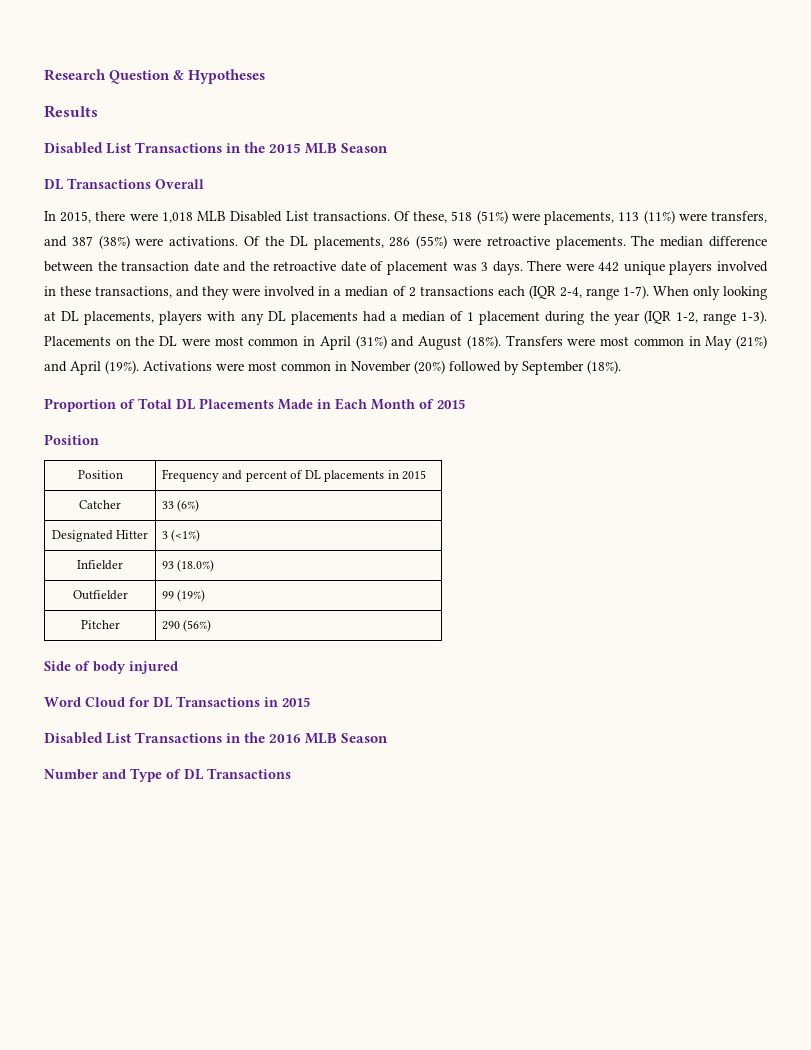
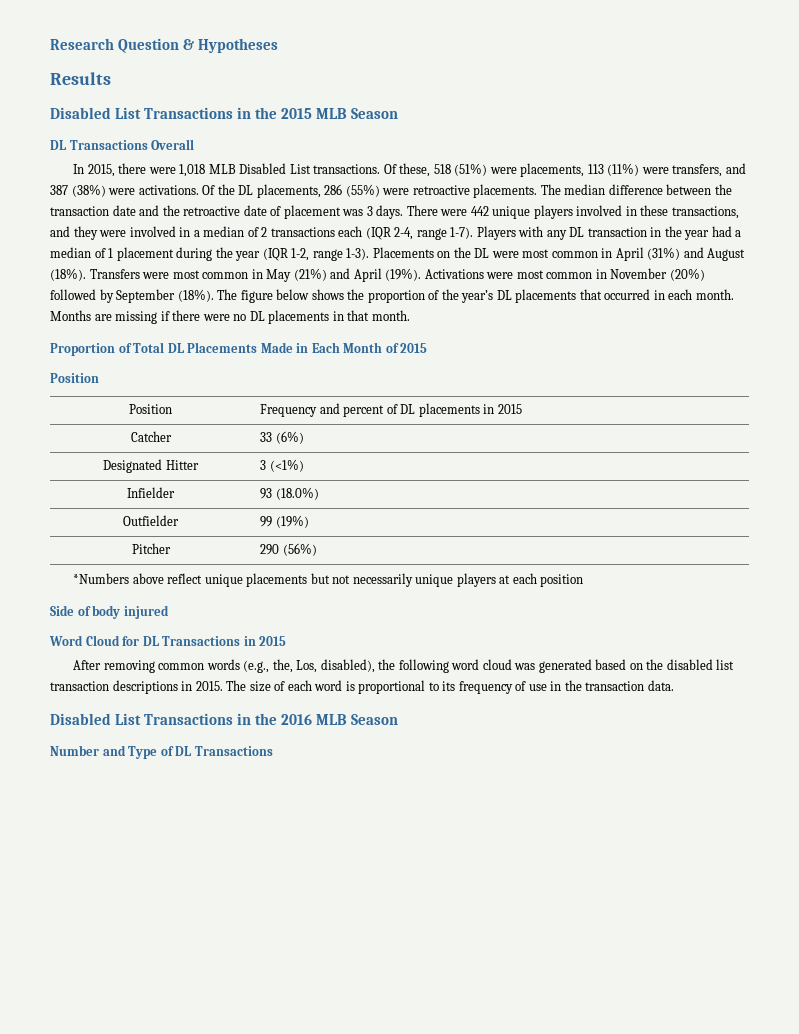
[652,286,767,300] [44,311,358,325] When only looking at DL placements, players with any DL placements -> [476,226,710,240] Players with any DL transaction in the year
(621, 367) none -> [217,289,734,303] [50,310,410,324] The figure below shows the proportion of the year’s DL placements that occurred in each month. Months are missing if there were no DL placements in that month.
(212, 625) none -> [73,573,584,587] // *Numbers above reflect unique placements but not necessarily unique players at each position
(310, 702) none -> [73,659,735,673] [50,680,674,694] // After removing common words (e.g., the, Los, disabled), the following word cloud was generated based on the disabled list transaction descriptions in 2015. The size of each word is proportional to its frequency of use in the transaction data.

